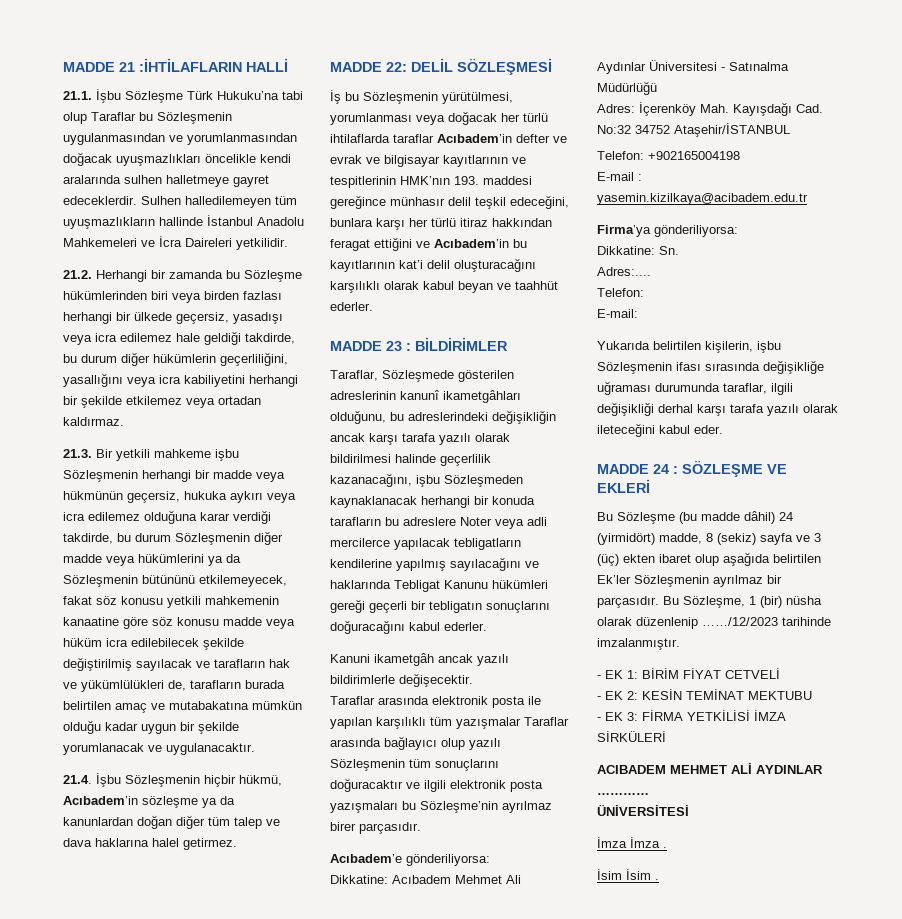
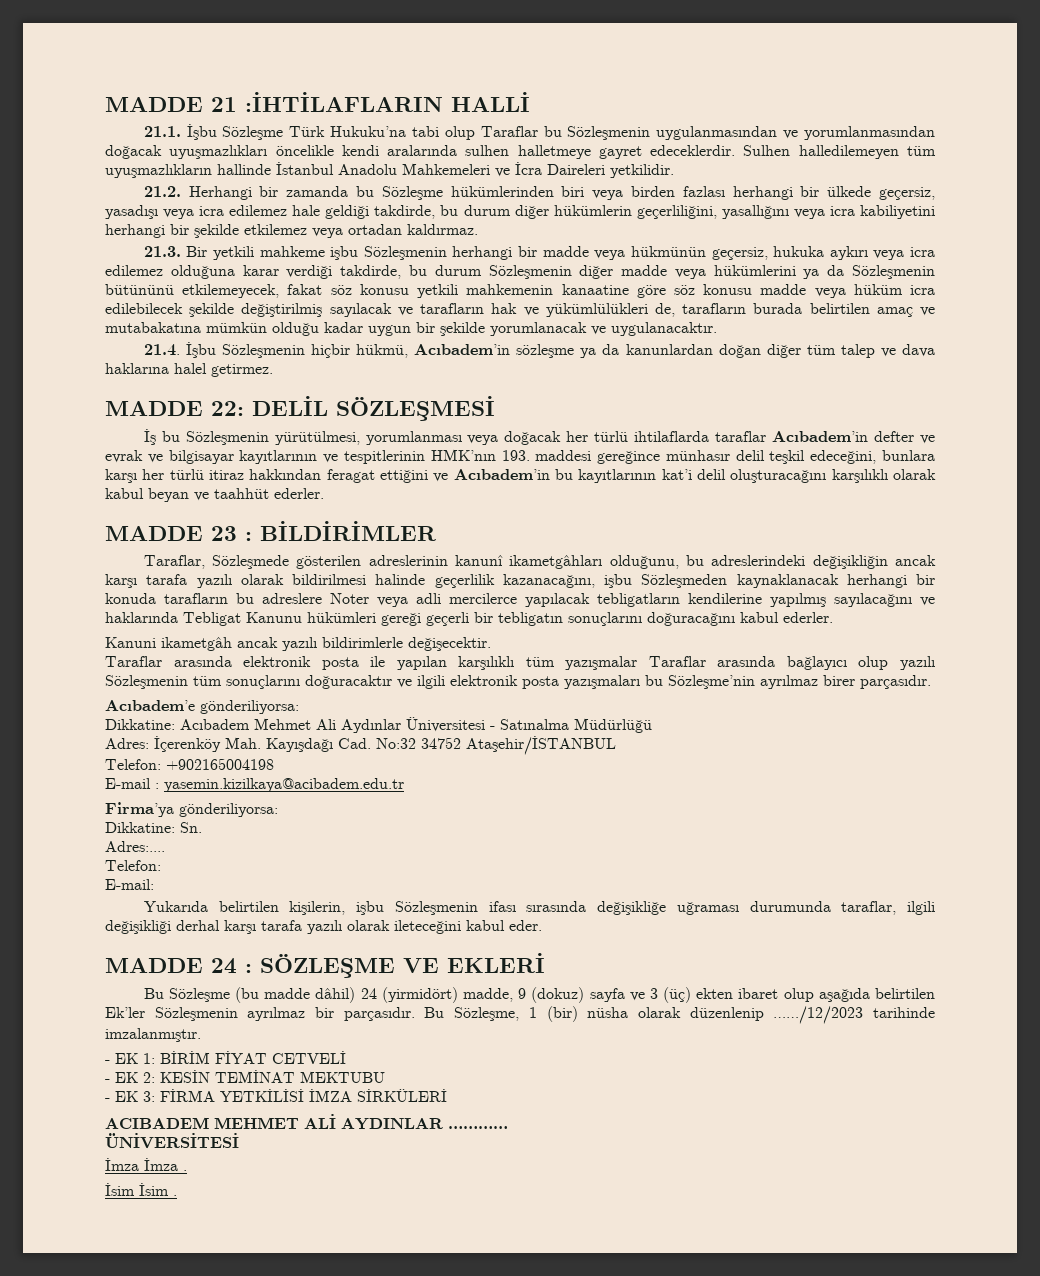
[706,533,756,545] 8 (sekiz) -> [518,987,585,1003] 9 (dokuz)

